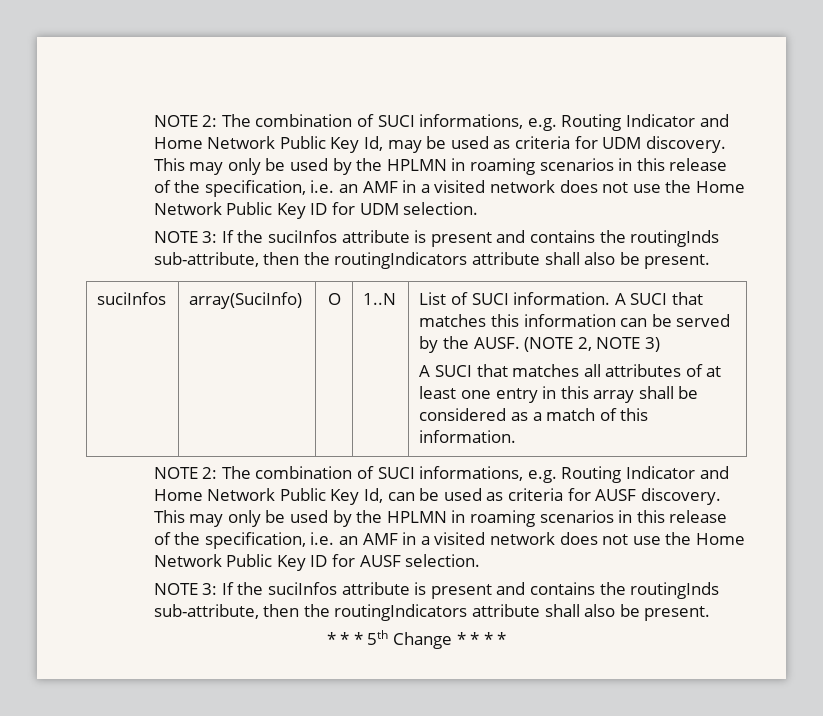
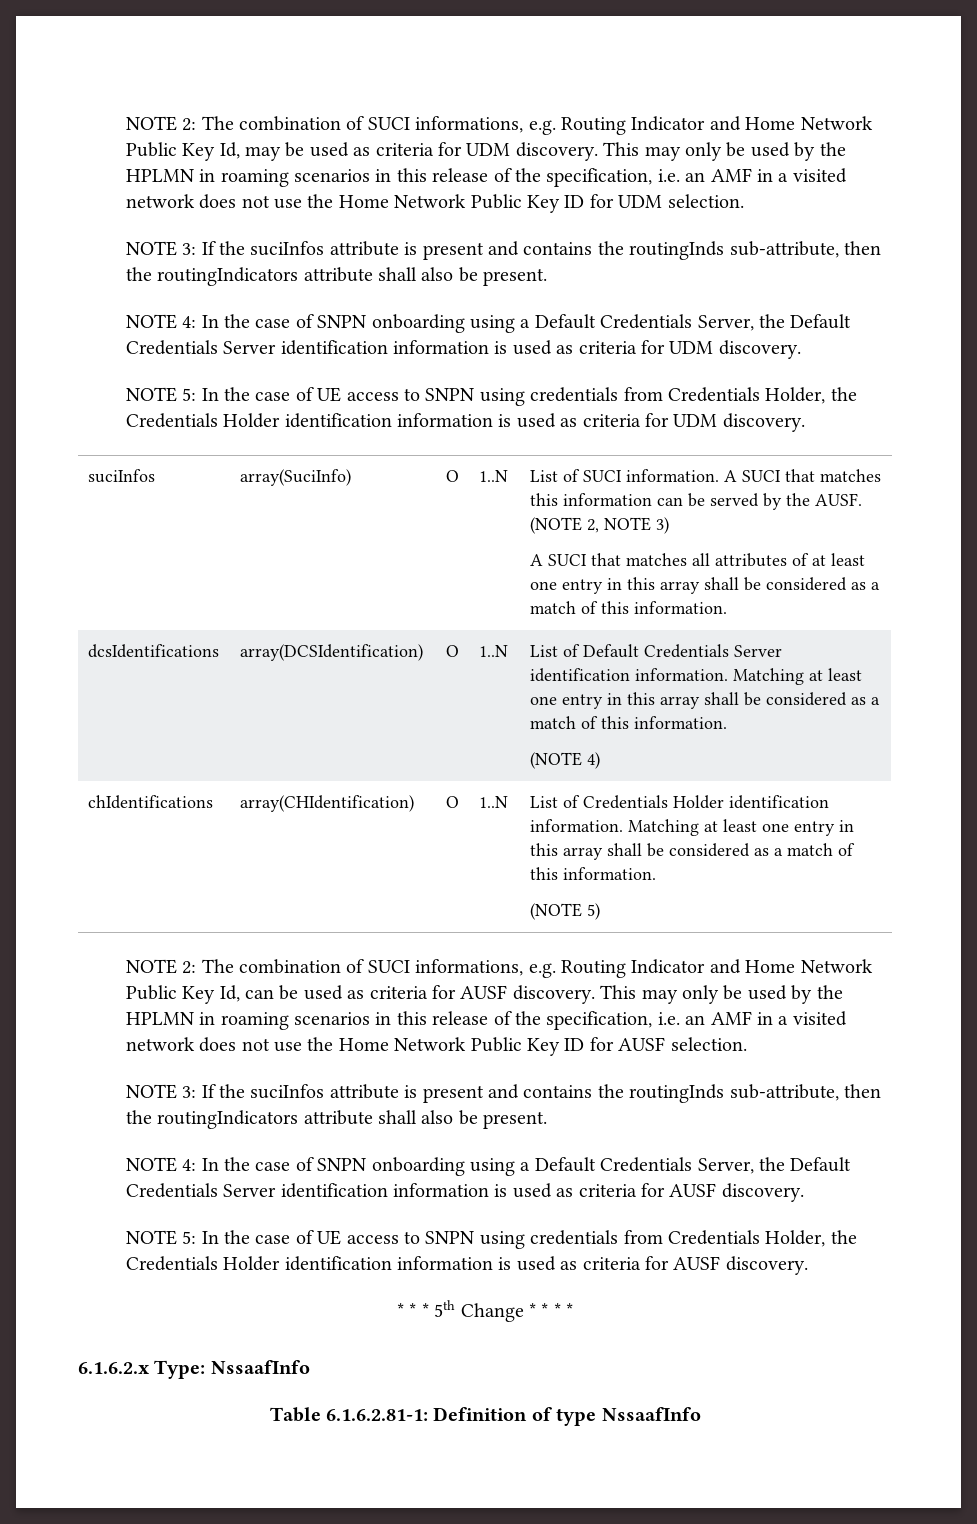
(711, 261) none -> [125,314,852,333] [125,340,801,359] [125,387,857,406] [125,413,805,432] // NOTE 4: In the case of SNPN onboarding using a Default Credentials Server, the Default Credentials Server identification information is used as criteria for UDM discovery. // NOTE 5: In the case of UE access to SNPN using credentials from Credentials Holder, the Credentials Holder identification information is used as criteria for UDM discovery.
(517, 436) none -> [88,644,220,658] [240,644,424,661] [446,645,459,657] [479,645,509,657] [530,644,783,658] [530,668,863,685] [530,692,881,709] [530,716,728,729] [530,752,601,769] [88,795,214,809] [240,795,415,812] [446,796,459,808] [479,796,509,808] [530,795,830,809] [530,819,855,836] [530,843,856,860] [530,867,657,880] [530,903,601,920] // dcsIdentifications | array(DCSIdentification) | O | 1..N | List of Default Credentials Server identification information. Matching at least one entry in this array shall be considered as a match of this information. // (NOTE 4) // chIdentifications | array(CHIdentification) | O | 1..N | List of Credentials Holder identification information. Matching at least one entry in this array shall be considered as a match of this information. // (NOTE 5)
(711, 613) none -> [125,1157,852,1176] [125,1183,804,1202] [125,1230,857,1249] [125,1256,808,1275] // NOTE 4: In the case of SNPN onboarding using a Default Credentials Server, the Default Credentials Server identification information is used as criteria for AUSF discovery. // NOTE 5: In the case of UE access to SNPN using credentials from Credentials Holder, the Credentials Holder identification information is used as criteria for AUSF discovery.
(507, 638) none -> [78,1360,310,1379] [269,1407,701,1426] // 6.1.6.2.x Type: NssaafInfo // Table 6.1.6.2.81-1: Definition of type NssaafInfo

